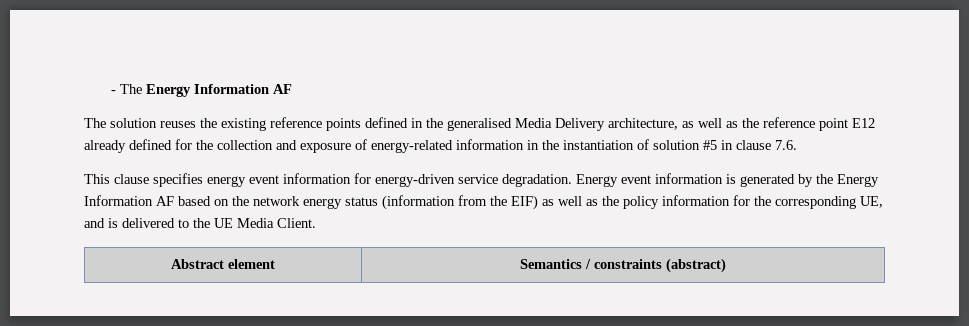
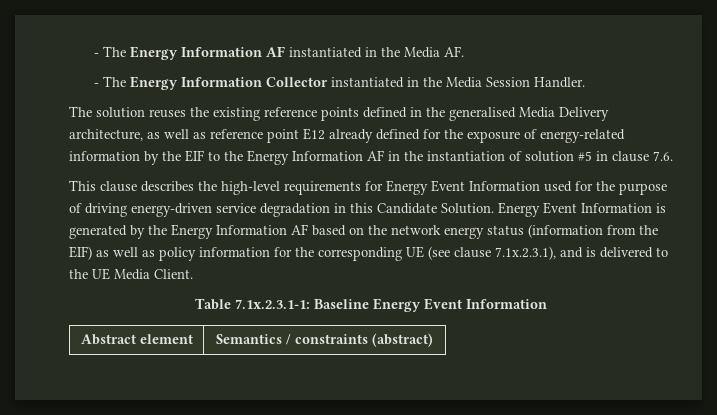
(292, 89) none -> [288,46,464,58] [93,76,585,90] instantiated in the Media AF. // - The Energy Information Collector instantiated in the Media Session Handler.
[742,118,759,128] the -> (206, 135) none
[217,140,297,150] collection and -> (463, 134) none
(524, 144) none -> [144,150,384,165] by the EIF to the Energy Information AF
[153,173,723,187] specifies energy event information for energy-driven service degradation. Energy event information -> [141,180,667,195] [69,202,652,217] describes the high-level requirements for Energy Event Information used for the purpose of driving energy-driven service degradation in this Candidate Solution. Energy Event Information
[602,196,619,206] the -> (155, 253) none
[860,196,883,208] UE, -> [406,246,556,260] UE (see clause 7.1x.2.3.1),
(316, 223) none -> [195,298,547,312] // Table 7.1x.2.3.1-1: Baseline Energy Event Information

